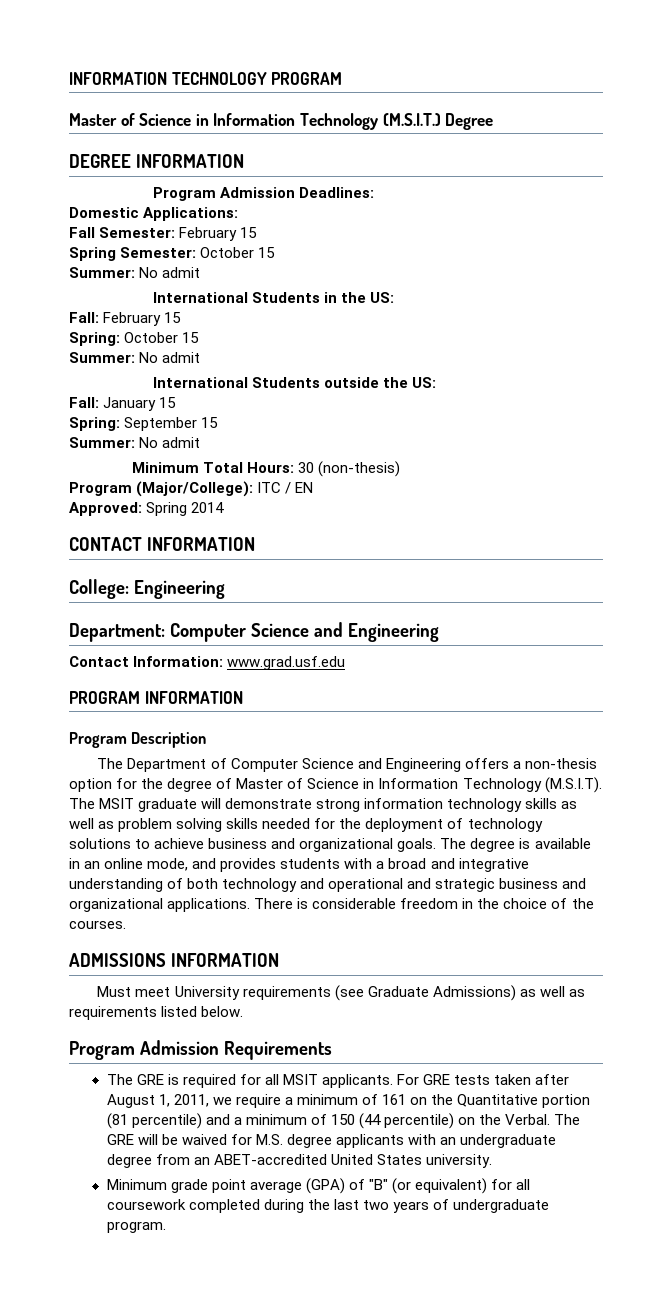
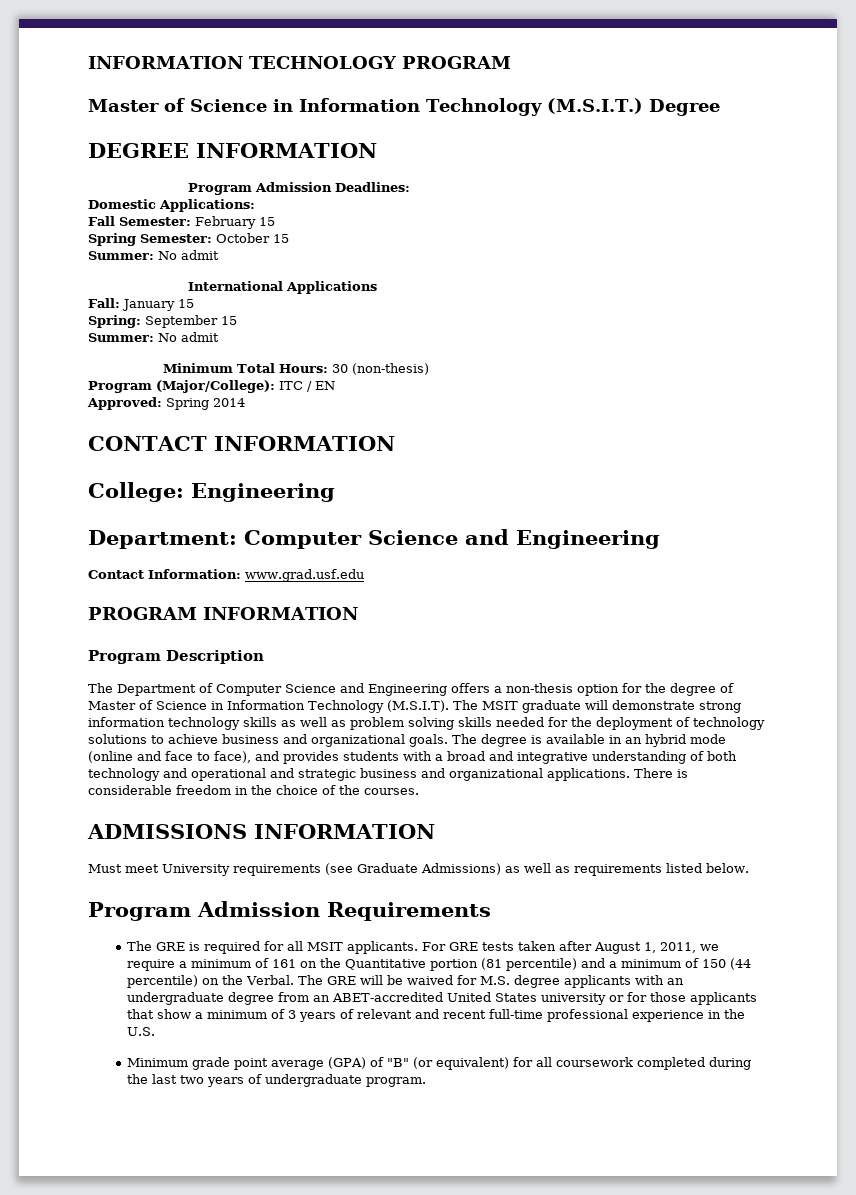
[252,292,395,303] [69,312,182,326] [69,332,200,346] [69,352,201,363] [153,377,437,388] Students in the US: // Fall: February 15 // Spring: October 15 // Summer: No admit // International Students outside the US: -> [286,281,378,294] Applications
[104,858,189,871] online mode, -> [645,734,726,747] [88,751,251,763] hybrid mode (online and face to face),
[425,1154,492,1168] university. -> [541,992,758,1005] [127,1009,746,1022] [127,1027,156,1036] university or for those applicants that show a minimum of 3 years of relevant and recent full-time professional experience in the U.S.

